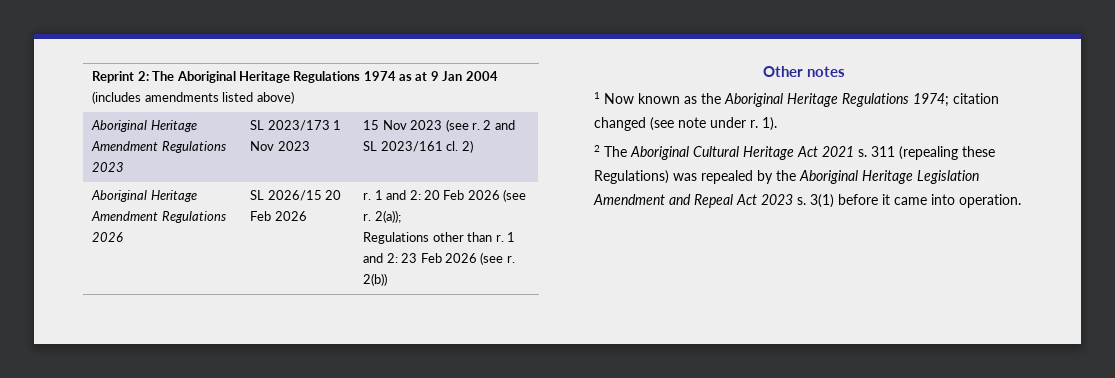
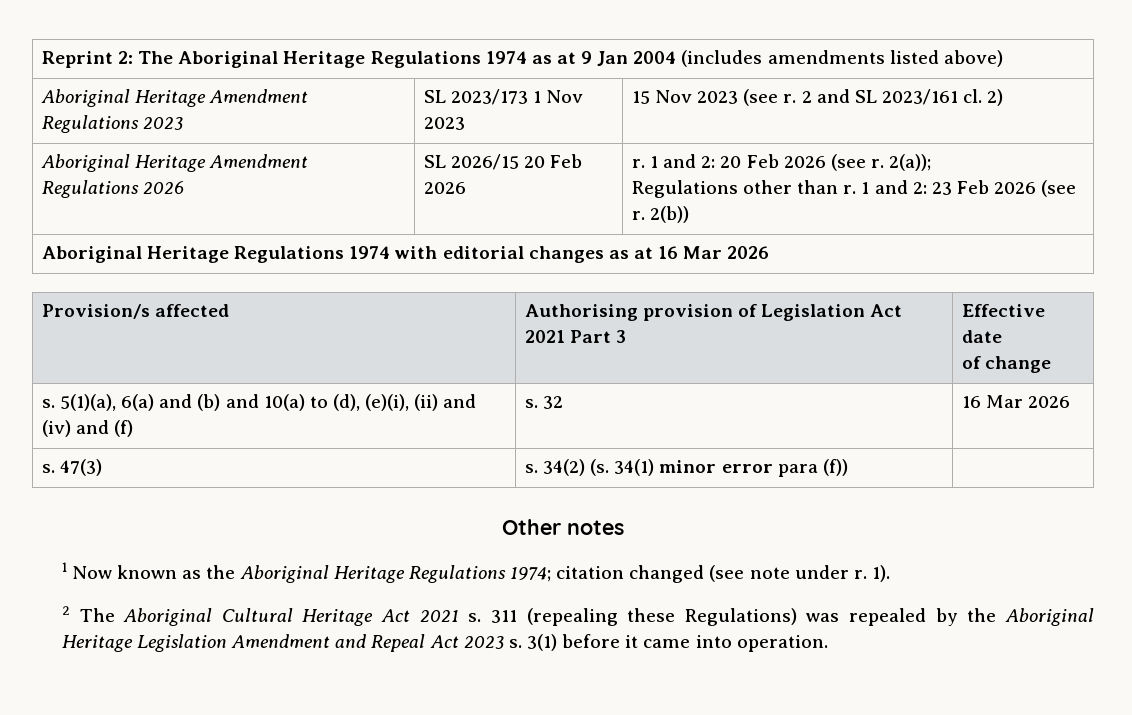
(388, 279) none -> [41,246,770,263] [41,304,230,319] [524,304,903,321] [524,330,627,343] [961,304,1045,317] [961,330,1002,343] [961,356,1052,373] [41,394,477,411] [41,420,134,437] [524,396,564,409] [961,395,1071,408] [41,459,103,476] [524,459,848,477] // Aboriginal Heritage Regulations 1974 with editorial changes as at 16 Mar 2026 // Provision/s affected | Authorising provision of Legislation Act 2021 Part 3 | Effective date // of change // s. 5(1)(a), 6(a) and (b) and 10(a) to (d), (e)(i), (ii) and (iv) and (f) | s. 32 | 16 Mar 2026 // s. 47(3) | s. 34(2) (s. 34(1) minor error para (f)) |

